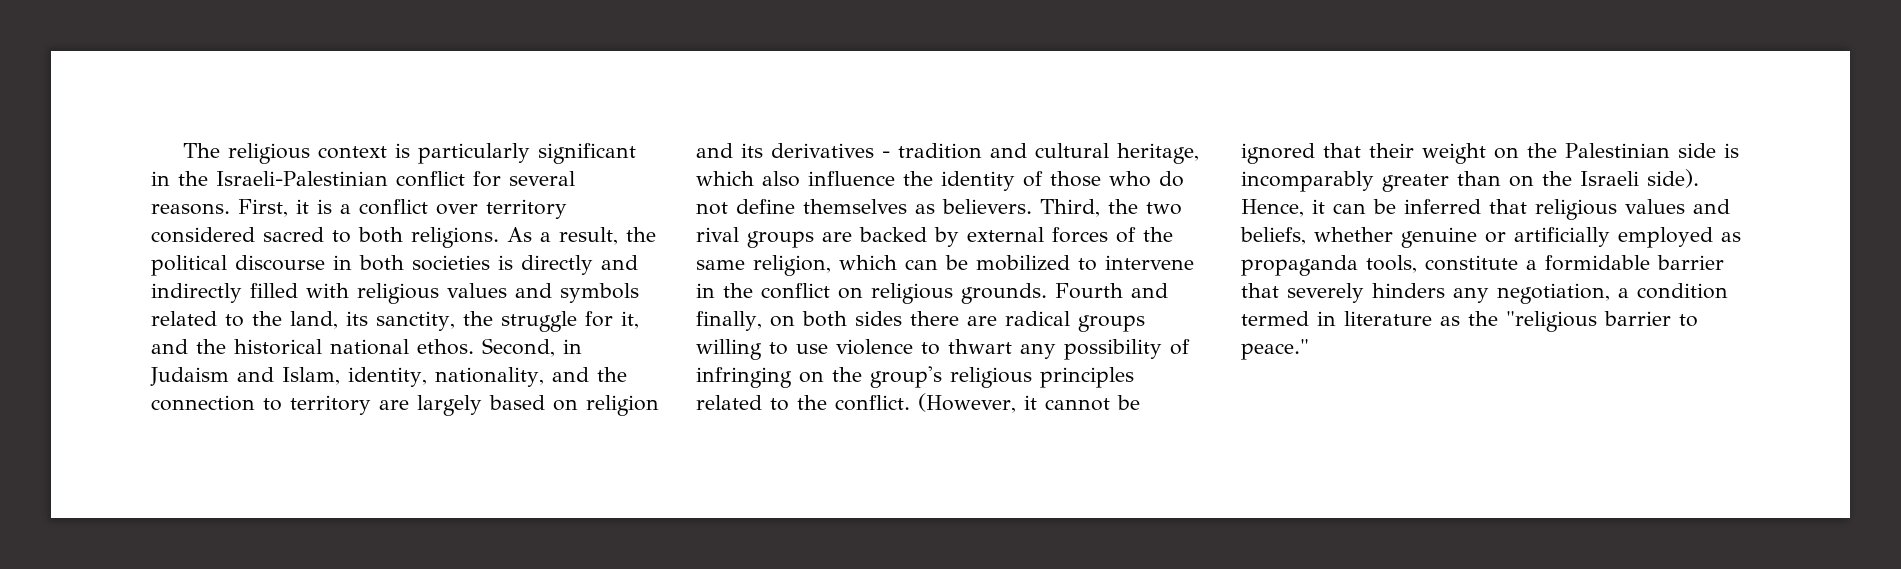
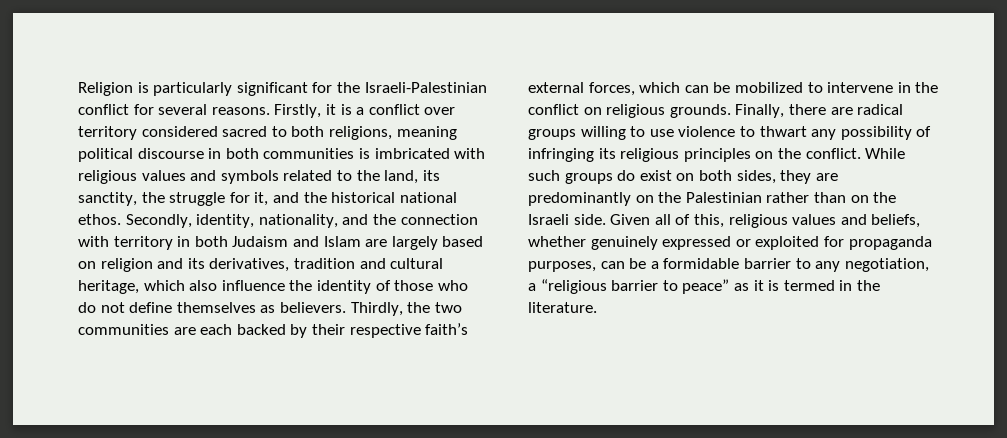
[182,143,387,164] The religious context -> [78,82,133,96] Religion
[151,171,170,186] in -> [312,82,333,93] for
[238,199,288,217] First, -> [274,104,322,118] Firstly,
[411,227,656,248] [151,255,638,276] [151,283,298,303] religions. As a result, the political discourse in both societies is directly and indirectly filled -> [328,126,457,140] [78,148,450,162] religions, meaning political discourse in both communities is imbricated
[482,338,582,357] [150,367,340,386] Second, in Judaism and Islam, -> [125,214,192,228] Secondly,
[263,395,371,415] to territory -> [78,236,361,250] with territory in both Judaism and Islam
[771,143,890,158] derivatives - -> [209,258,290,272] derivatives,
[1040,199,1100,217] Third, -> [350,302,403,316] Thirdly,
[696,227,1173,248] [696,255,831,276] rival groups are backed by external forces of the same religion, -> [78,323,469,338] [528,82,635,96] communities are each backed by their respective faith’s external forces,
[1055,283,1168,299] [696,311,902,331] Fourth and finally, on both sides -> [735,104,785,118] Finally,
[799,366,1134,388] [696,393,1140,413] [1241,143,1739,164] [1241,169,1699,192] [1241,199,1527,217] on the group's religious principles related to the conflict. (However, it cannot be ignored that their weight on the Palestinian side is incomparably greater than on the Israeli side). Hence, it can be inferred that -> [598,148,906,162] [528,170,838,184] [528,192,897,206] [528,214,724,228] its religious principles on the conflict. While such groups do exist on both sides, they are predominantly on the Palestinian rather than on the Israeli side. Given all of this,
[1401,227,1741,248] [1241,255,1724,276] [1241,283,1728,304] [1241,311,1698,332] [1241,339,1309,360] genuine or artificially employed as propaganda tools, constitute a formidable barrier that severely hinders any negotiation, a condition termed in literature as the "religious barrier to peace." -> [590,236,932,250] [528,258,929,272] [528,279,880,294] [528,302,597,313] genuinely expressed or exploited for propaganda purposes, can be a formidable barrier to any negotiation, a “religious barrier to peace” as it is termed in the literature.

